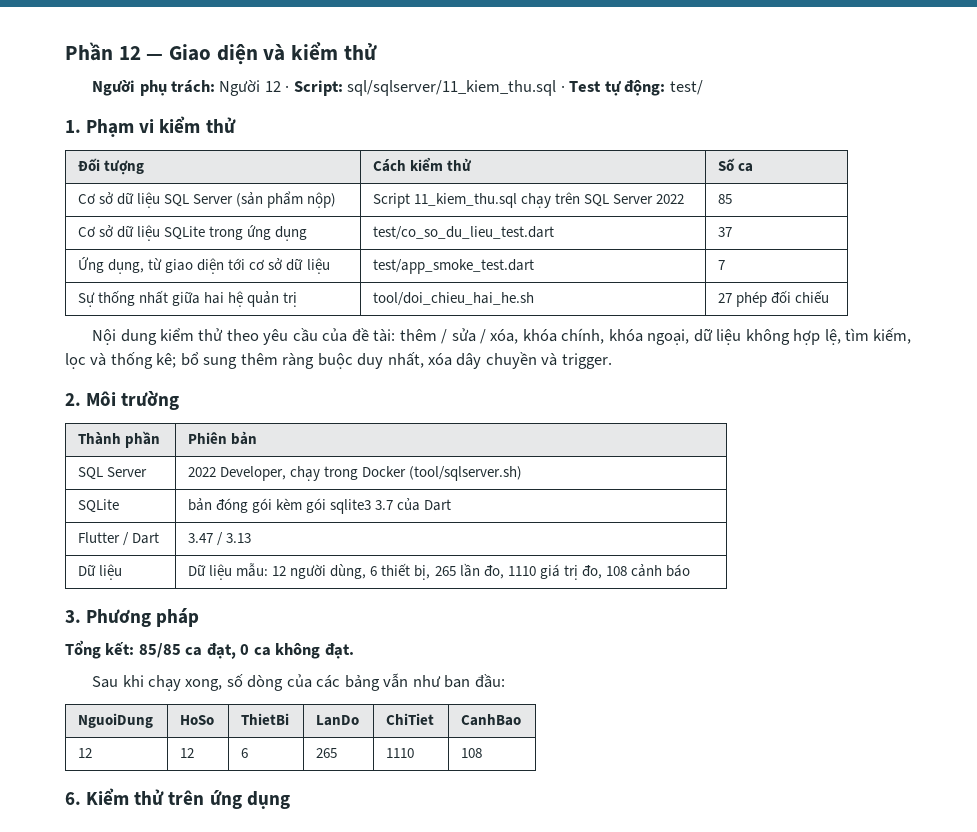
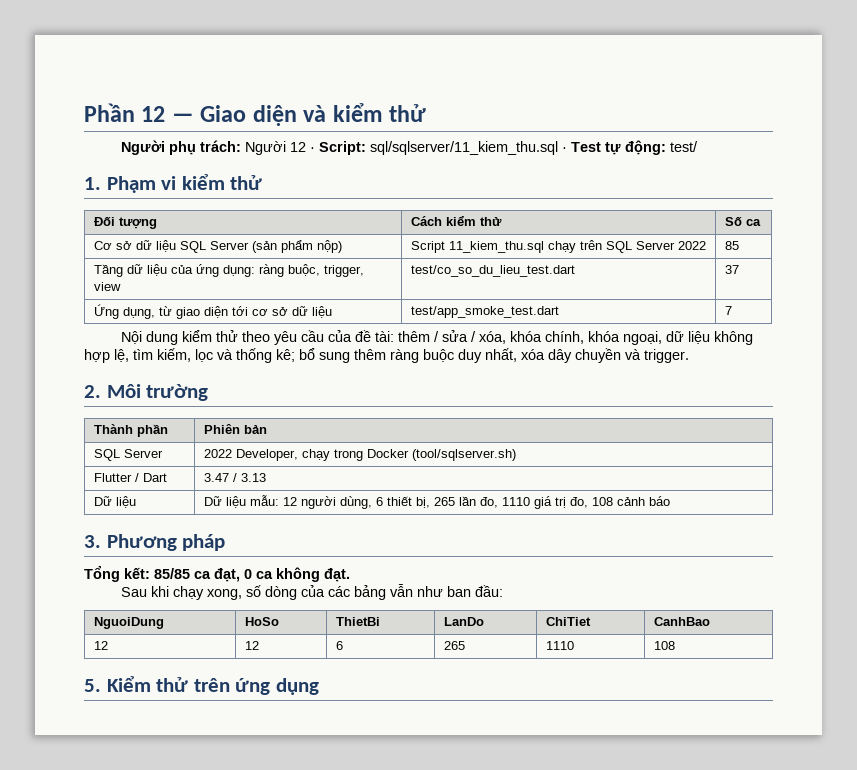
[78,225,308,241] Cơ sở dữ liệu SQLite trong ứng dụng -> [93,264,364,277] [93,282,121,291] Tầng dữ liệu của ứng dụng: ràng buộc, trigger, view
[78,290,298,307] [373,292,535,306] [718,290,830,307] // Sự thống nhất giữa hai hệ quản trị | tool/doi_chieu_hai_he.sh | 27 phép đối chiếu -> (732, 310) none
[78,499,120,513] [188,498,452,514] // SQLite | bản đóng gói kèm gói sqlite3 3.7 của Dart -> (516, 455) none
[65,792,81,805] 6. -> [84,679,101,692] 5.

